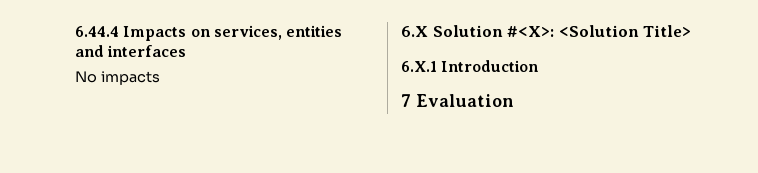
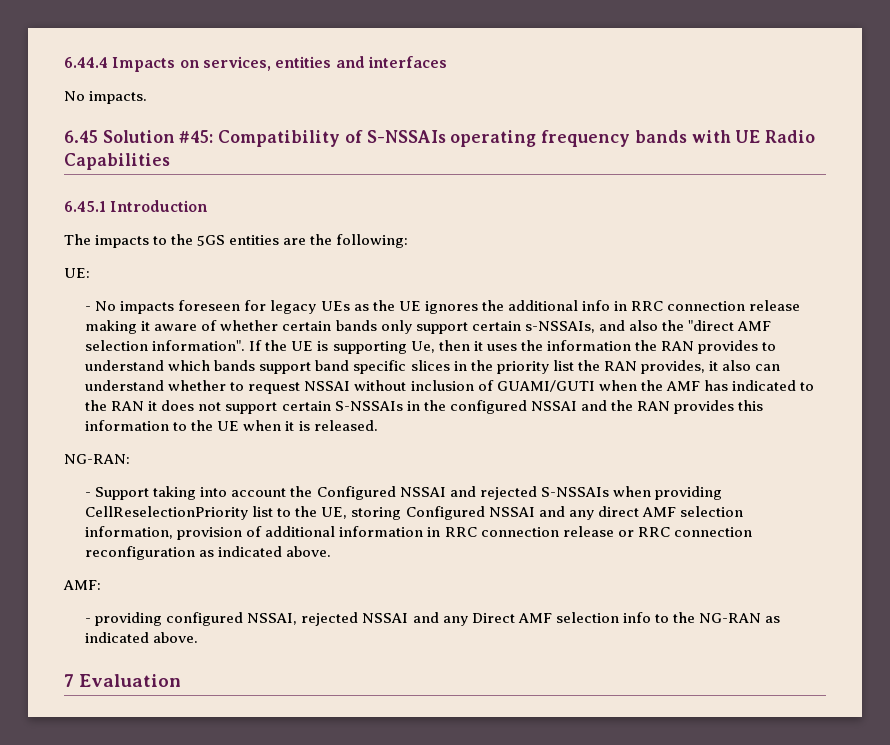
[100,71,160,85] [401,25,692,37] [401,60,540,72] impacts // 6.X Solution #<X>: <Solution Title> // 6.X.1 Introduction -> [89,91,148,104] [64,130,815,147] [64,153,170,170] [64,200,209,212] [64,234,409,248] [64,268,90,278] [85,300,801,314] [85,320,771,334] [85,340,777,354] [85,360,781,374] [85,380,814,394] [85,400,764,414] [85,420,378,431] [64,454,130,464] [85,486,722,500] [85,506,743,520] [85,526,752,540] [85,546,332,560] [63,580,101,590] [85,612,780,626] [85,632,199,643] impacts. // 6.45 Solution #45: Compatibility of S-NSSAIs operating frequency bands with UE Radio Capabilities // 6.45.1 Introduction // The impacts to the 5GS entities are the following: // UE: // - No impacts foreseen for legacy UEs as the UE ignores the additional info in RRC connection release making it aware of whether certain bands only support certain s-NSSAIs, and also the "direct AMF selection information". If the UE is supporting Ue, then it uses the information the RAN provides to understand which bands support band specific slices in the priority list the RAN provides, it also can understand whether to request NSSAI without inclusion of GUAMI/GUTI when the AMF has indicated to the RAN it does not support certain S-NSSAIs in the configured NSSAI and the RAN provides this information to the UE when it is released. // NG-RAN: // - Support taking into account the Configured NSSAI and rejected S-NSSAIs when providing CellReselectionPriority list to the UE, storing Configured NSSAI and any direct AMF selection information, provision of additional information in RRC connection release or RRC connection reconfiguration as indicated above. // AMF: // - providing configured NSSAI, rejected NSSAI and any Direct AMF selection info to the NG-RAN as indicated above.

